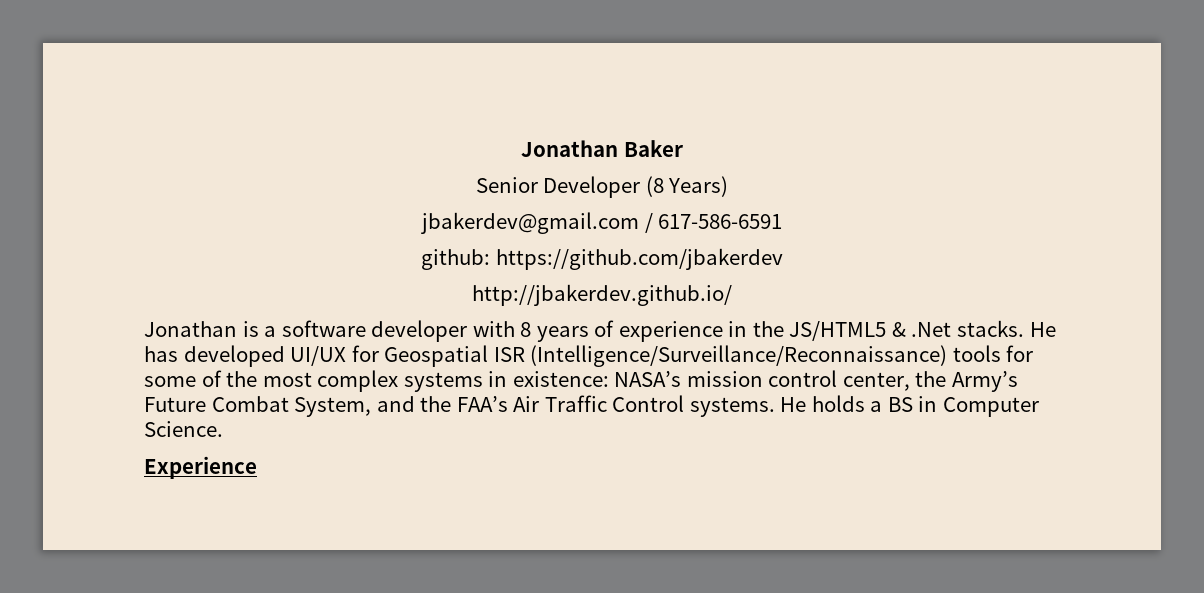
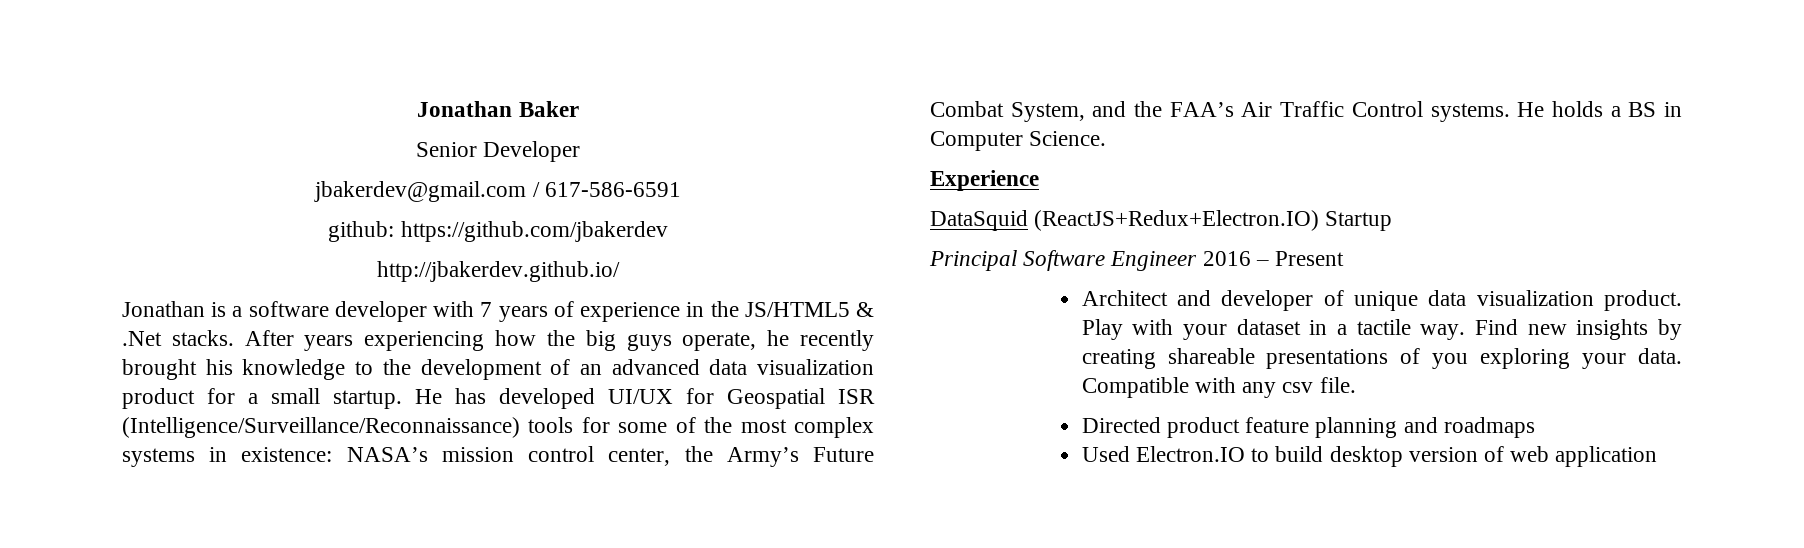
[645,176,729,197] (8 Years) -> (581, 151) none
[520,322,532,337] 8 -> [480,302,493,317] 7
(1025, 328) none -> [244,330,874,351] [122,359,874,380] [122,388,402,409] After years experiencing how the big guys operate, he recently brought his knowledge to the development of an advanced data visualization product for a small startup.
(257, 467) none -> [930,210,1393,231] [929,250,1345,271] [1081,290,1682,311] [1081,319,1682,340] [1081,348,1682,369] [1081,377,1356,398] [1081,417,1535,438] [1081,446,1658,467] // DataSquid (ReactJS+Redux+Electron.IO) Startup // Principal Software Engineer 2016 – Present // Architect and developer of unique data visualization product. Play with your dataset in a tactile way. Find new insights by creating shareable presentations of you exploring your data. Compatible with any csv file. // Directed product feature planning and roadmaps // Used Electron.IO to build desktop version of web application

